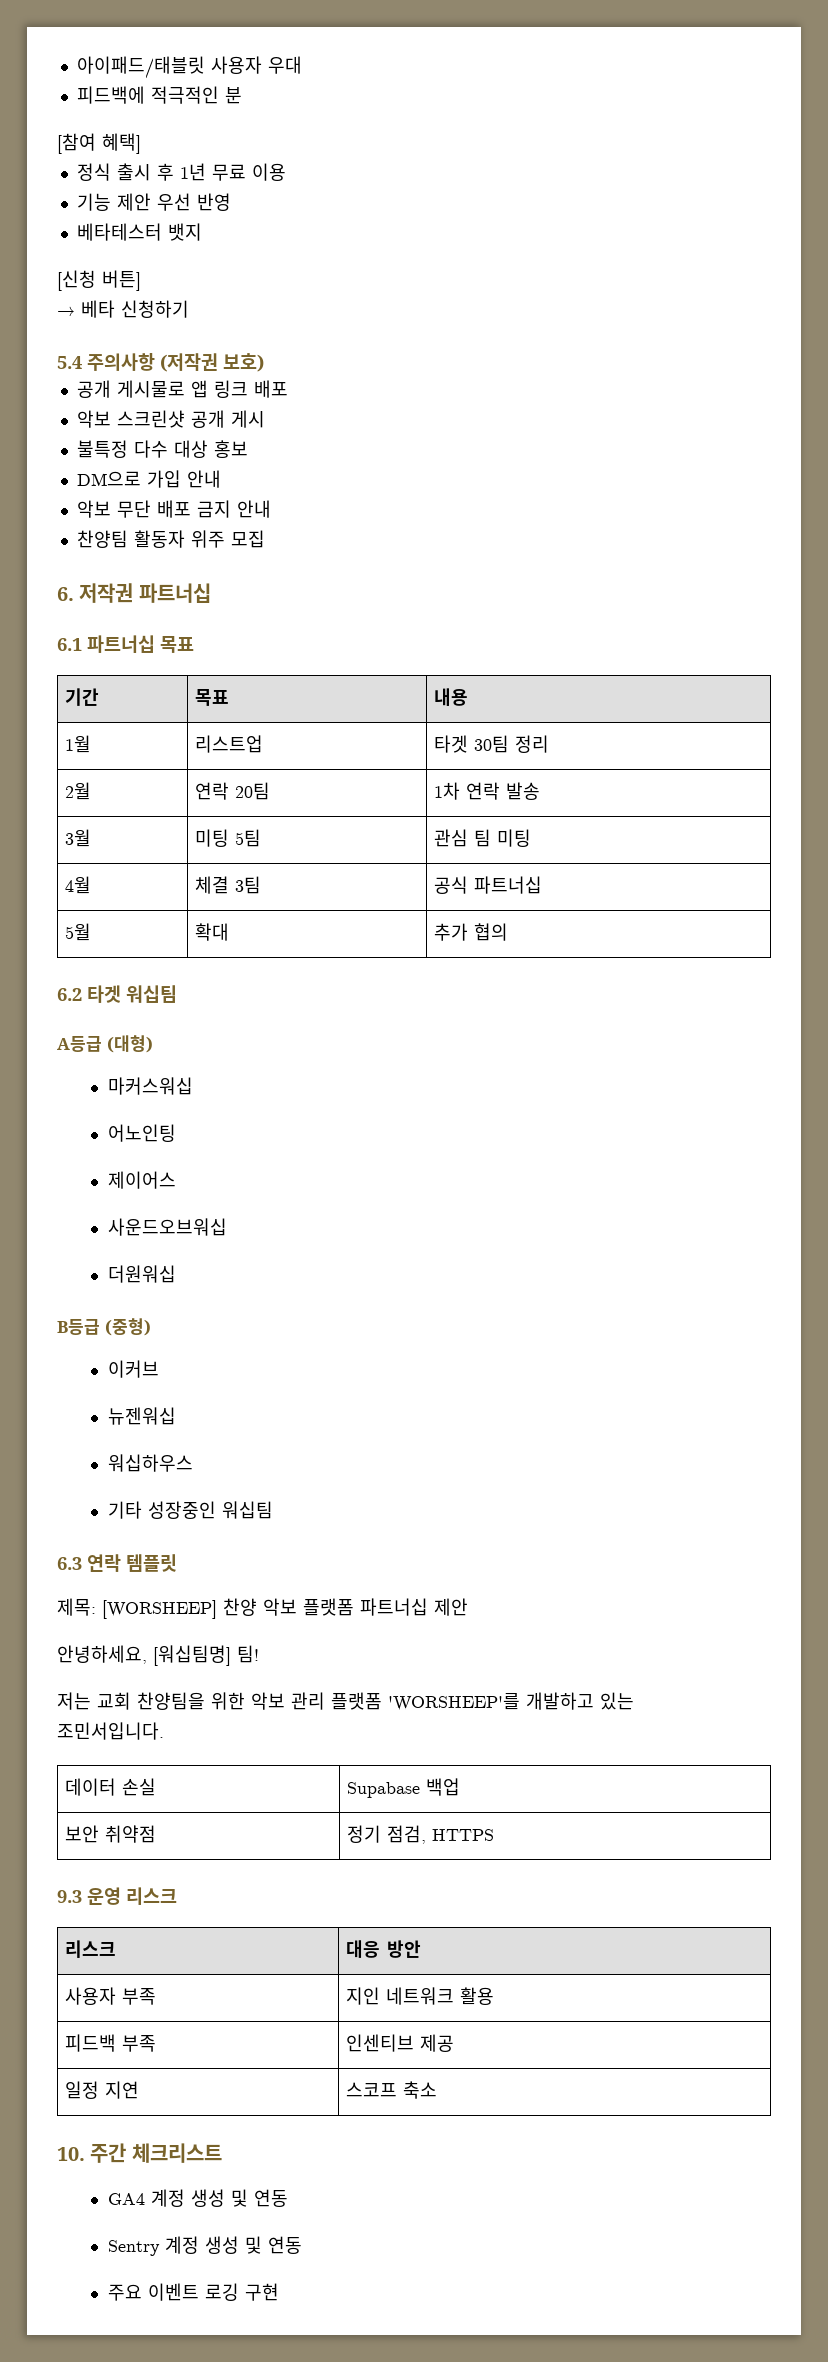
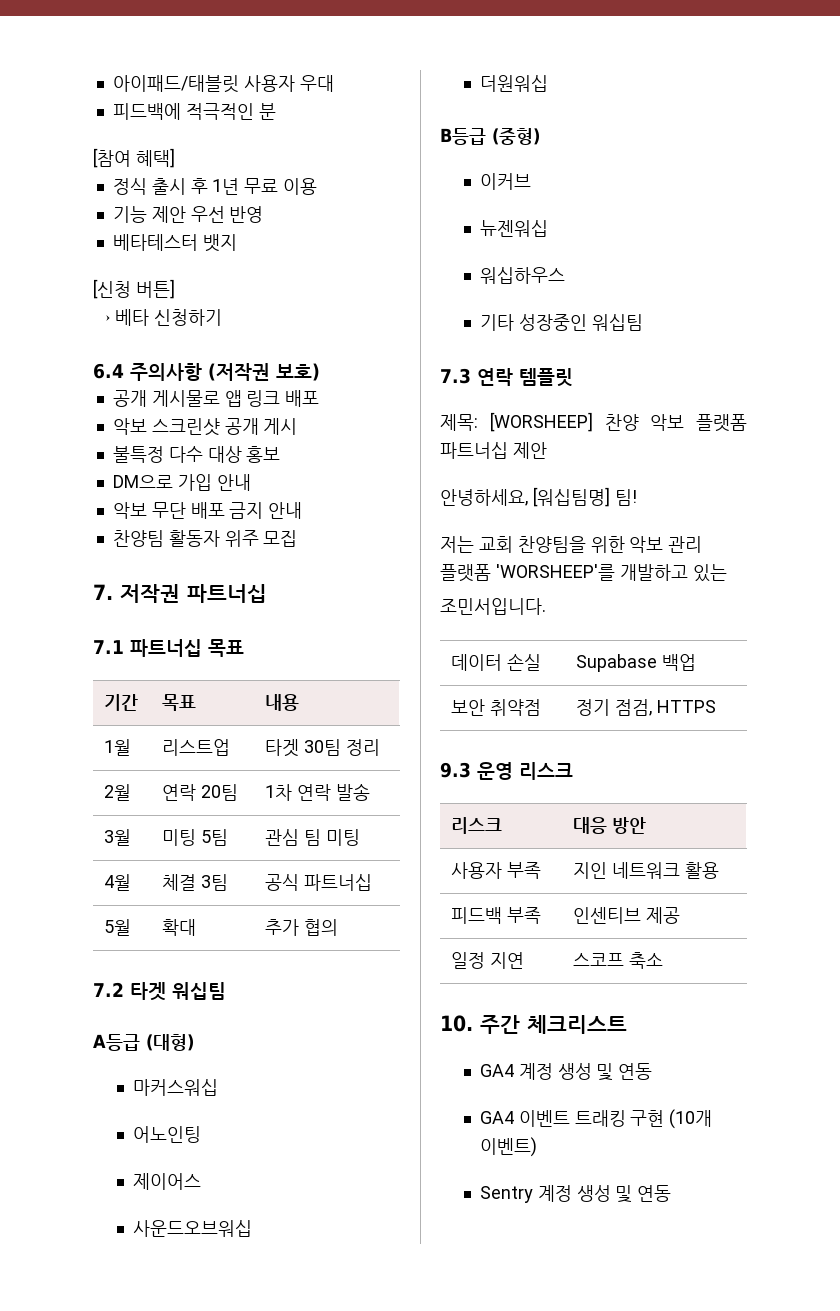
[57,356,82,369] 5.4 -> [93,363,124,379] 6.4
[57,587,74,601] 6. -> [93,584,113,600] 7.
[57,638,82,651] 6.1 -> [93,640,124,654] 7.1
[57,988,82,1001] 6.2 -> [93,982,124,997] 7.2
[57,1557,82,1570] 6.3 -> [440,368,471,384] 7.3
(288, 2198) none -> [479,1109,713,1129] [479,1137,537,1157] // GA4 이벤트 트래킹 구현 (10개 이벤트)
[107,2283,279,2301] // 주요 이벤트 로깅 구현 -> (672, 1193) none

